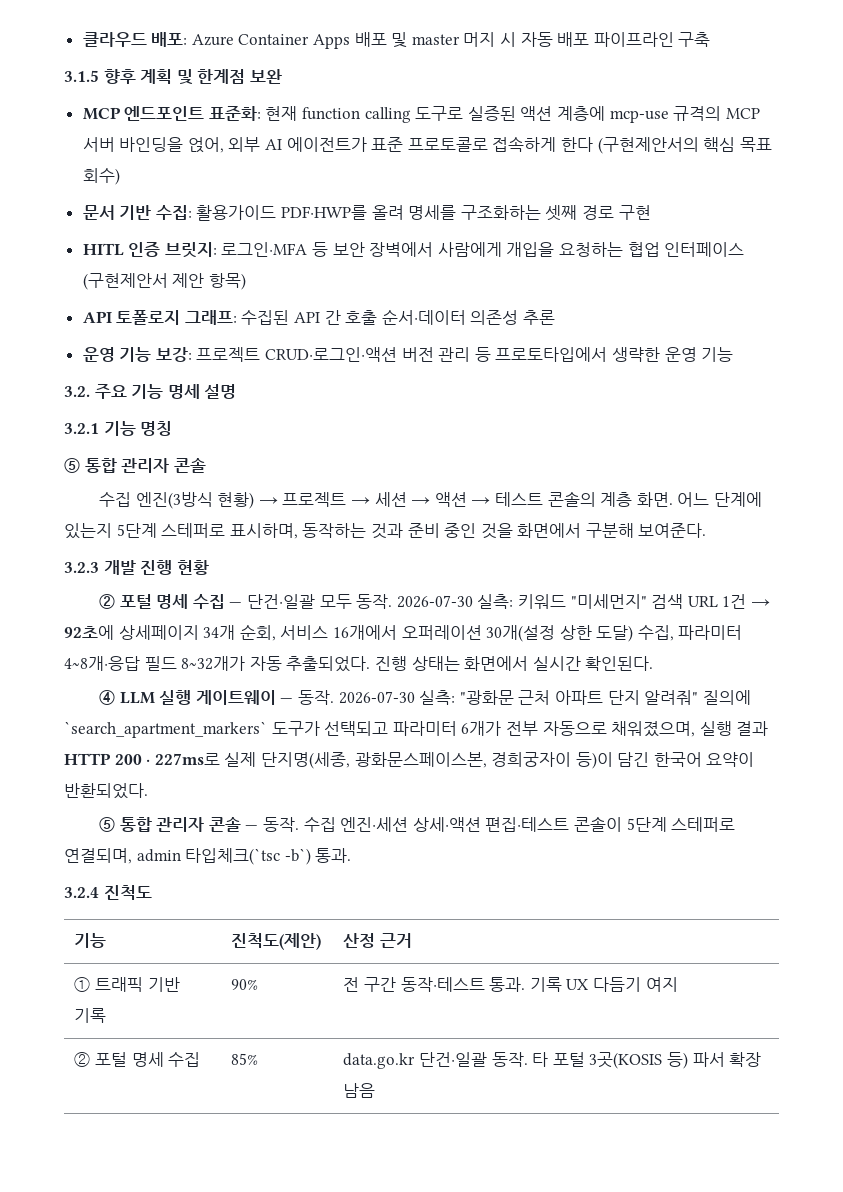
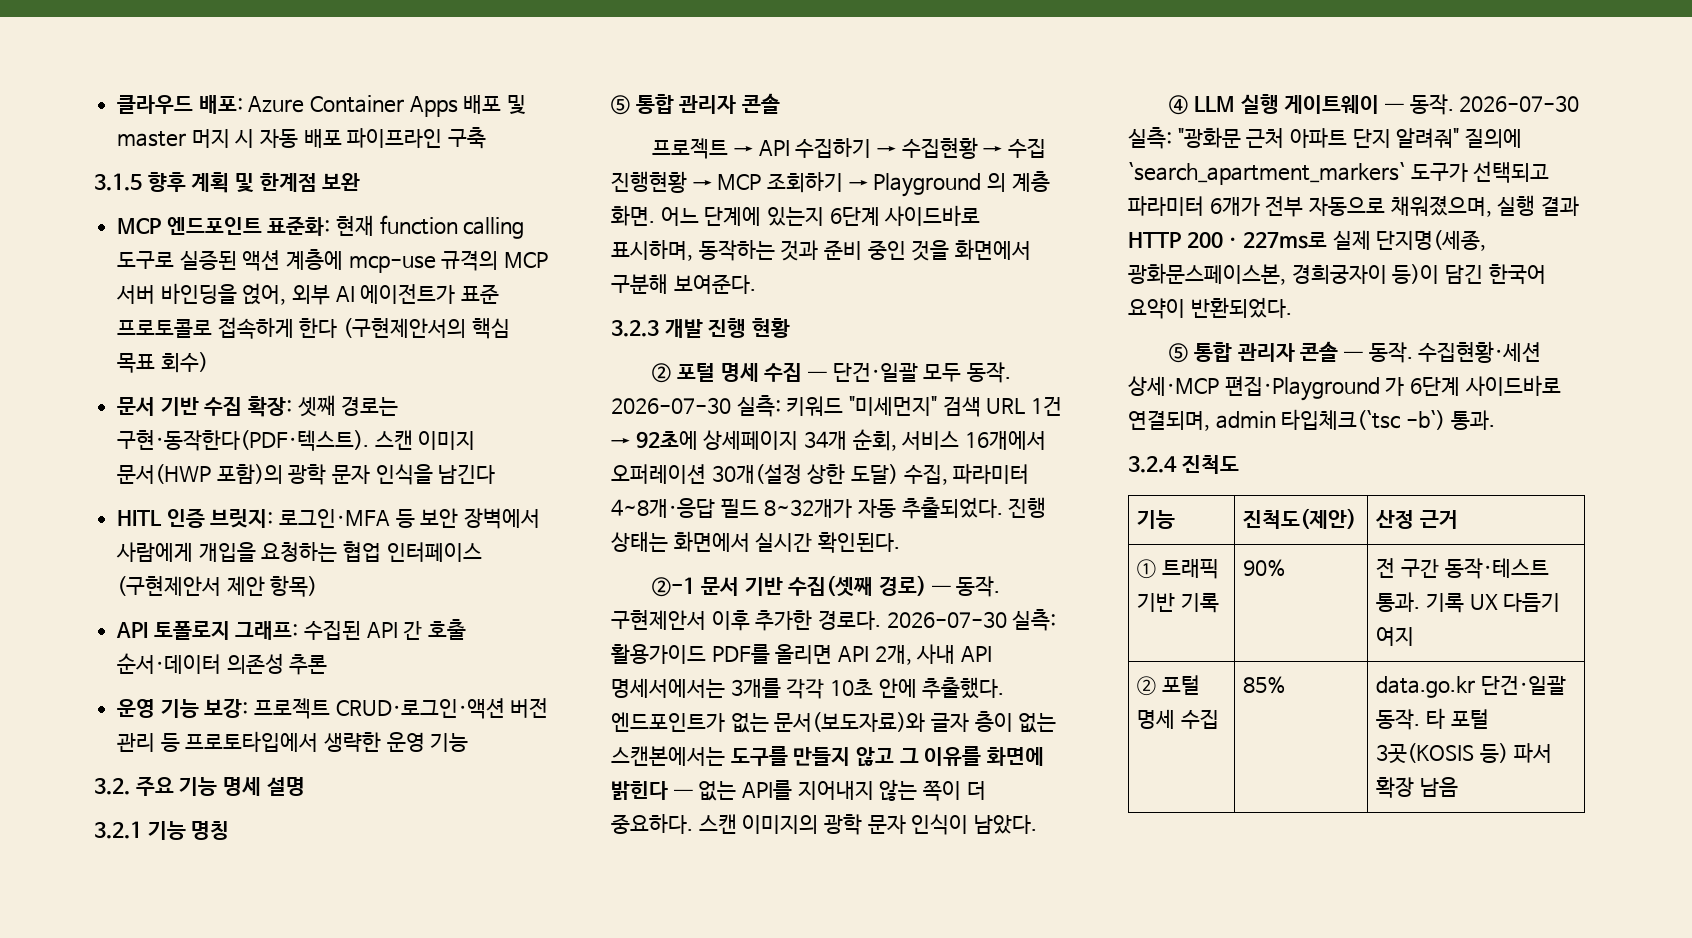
[155,205,651,221] 수집: 활용가이드 PDF·HWP를 올려 명세를 구조화하는 셋째 경로 구현 -> [204,395,399,417] [117,430,476,451] [117,464,496,485] 수집 확장: 셋째 경로는 구현·동작한다(PDF·텍스트). 스캔 이미지 문서(HWP 포함)의 광학 문자 인식을 남긴다
[99,491,596,509] 수집 엔진(3방식 현황) → 프로젝트 → 세션 → 액션 → 테스트 콘솔의 -> [652,137,1046,159] [611,171,1007,197] 프로젝트 → API 수집하기 → 수집현황 → 수집 진행현황 → MCP 조회하기 → Playground 의
[116,523,226,538] 5단계 스테퍼로 -> [829,205,981,226] 6단계 사이드바로
(654, 663) none -> [652,575,1001,597] [611,609,1057,631] [611,644,993,665] [611,677,1005,699] [611,711,1057,733] [611,746,1045,766] [611,779,986,801] [611,814,1038,835] // ②-1 문서 기반 수집(셋째 경로) — 동작. 구현제안서 이후 추가한 경로다. 2026-07-30 실측: 활용가이드 PDF를 올리면 API 2개, 사내 API 명세서에서는 3개를 각각 10초 안에 추출했다. 엔드포인트가 없는 문서(보도자료)와 글자 층이 없는 스캔본에서는 도구를 만들지 않고 그 이유를 화면에 밝힌다 — 없는 API를 지어내지 않는 쪽이 더 중요하다. 스캔 이미지의 광학 문자 인식이 남았다.
[303,816,736,832] 수집 엔진·세션 상세·액션 편집·테스트 콘솔이 5단계 스테퍼로 -> [1418,341,1542,363] [1128,375,1561,401] 수집현황·세션 상세·MCP 편집·Playground 가 6단계 사이드바로

